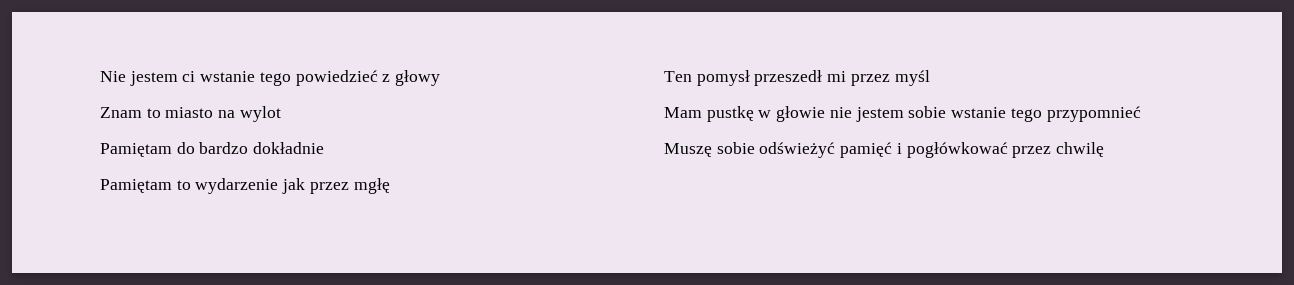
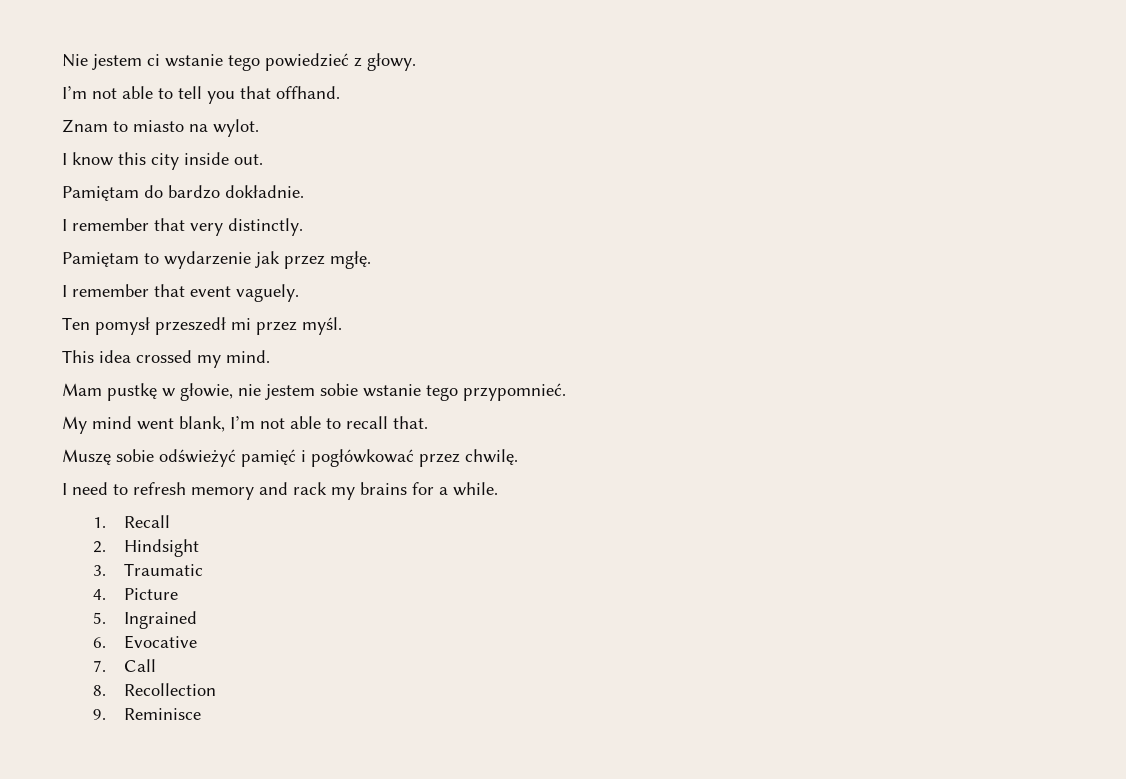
[395,70,441,86] [100,106,281,122] [100,142,325,157] głowy // Znam to miasto na wylot // Pamiętam do bardzo dokładnie -> [367,53,416,71] [62,86,340,104] [62,119,259,137] [62,152,263,170] [62,185,304,201] [62,218,303,236] głowy. // I’m not able to tell you that offhand. // Znam to miasto na wylot. // I know this city inside out. // Pamiętam do bardzo dokładnie. // I remember that very distinctly.
[353,178,390,194] mgłę -> [330,251,371,269] [62,284,299,302] mgłę. // I remember that event vaguely.
[894,70,930,86] myśl -> [302,317,342,335] [62,350,270,368] myśl. // This idea crossed my mind.
[776,106,826,122] głowie -> [180,383,233,401] głowie,
[1046,106,1141,122] przypomnieć -> [463,383,566,401] [62,416,428,434] przypomnieć. // My mind went blank, I’m not able to recall that.
[1056,142,1105,157] chwilę -> [465,449,518,465] [62,482,498,500] [93,515,171,528] [93,539,200,557] [93,563,204,576] [93,588,179,600] [93,611,198,629] [93,635,198,649] [93,659,157,672] [93,683,217,696] [93,708,202,720] chwilę. // I need to refresh memory and rack my brains for a while. // 1. Recall // 2. Hindsight // 3. Traumatic // 4. Picture // 5. Ingrained // 6. Evocative // 7. Call // 8. Recollection // 9. Reminisce

